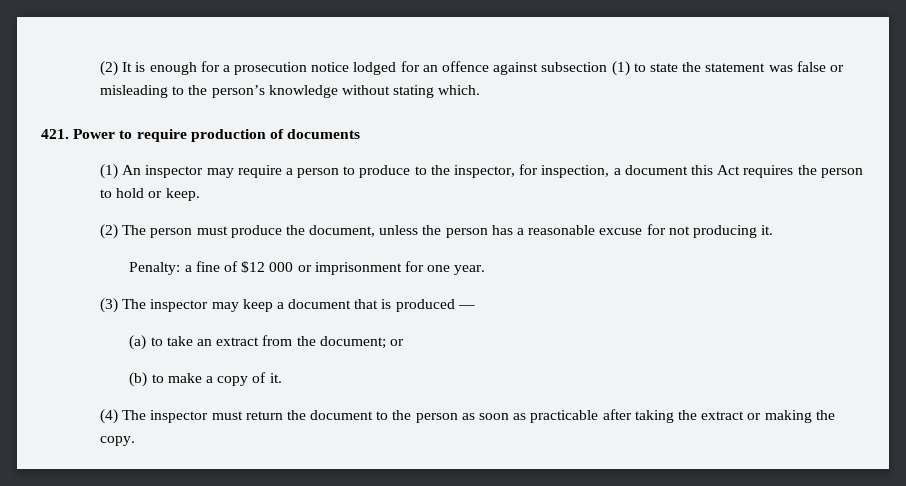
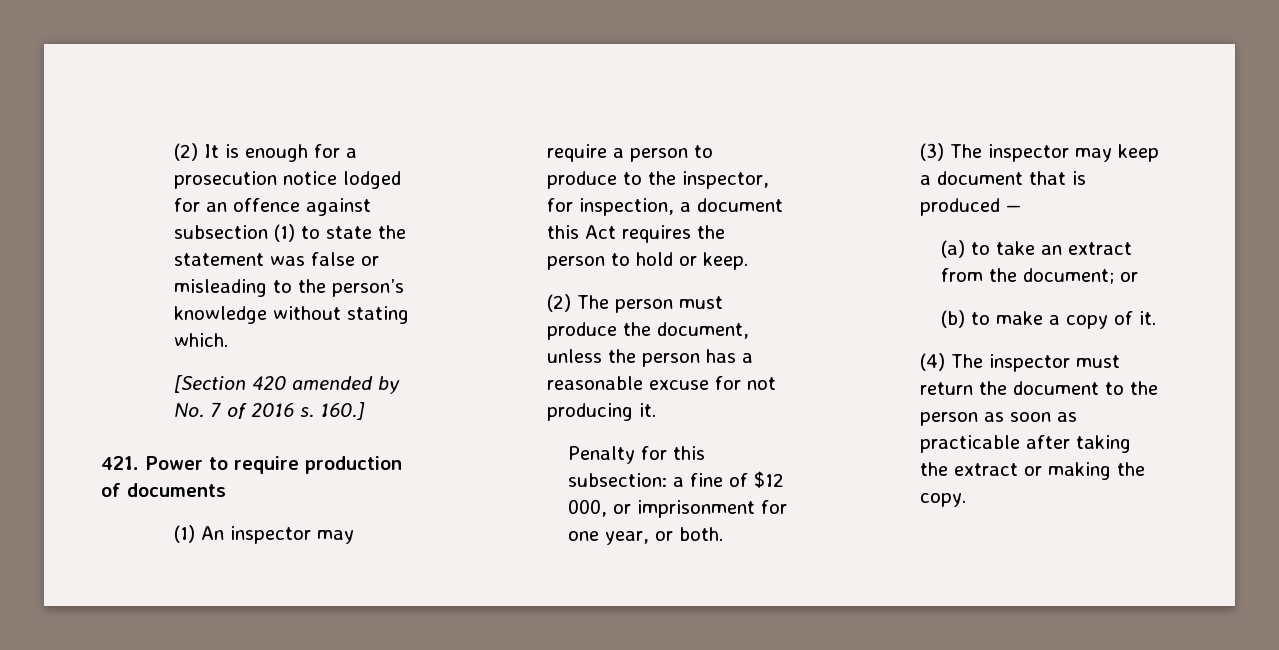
(481, 90) none -> [173,375,400,394] [173,402,365,420] // [Section 420 amended by No. 7 of 2016 s. 160.]
[129,262,181,275] Penalty: -> [567,446,705,464] [567,473,667,487] Penalty for this subsection:
[269,262,294,272] 000 -> [567,499,607,517] 000,
[454,265,486,275] year. -> [604,527,723,545] year, or both.

